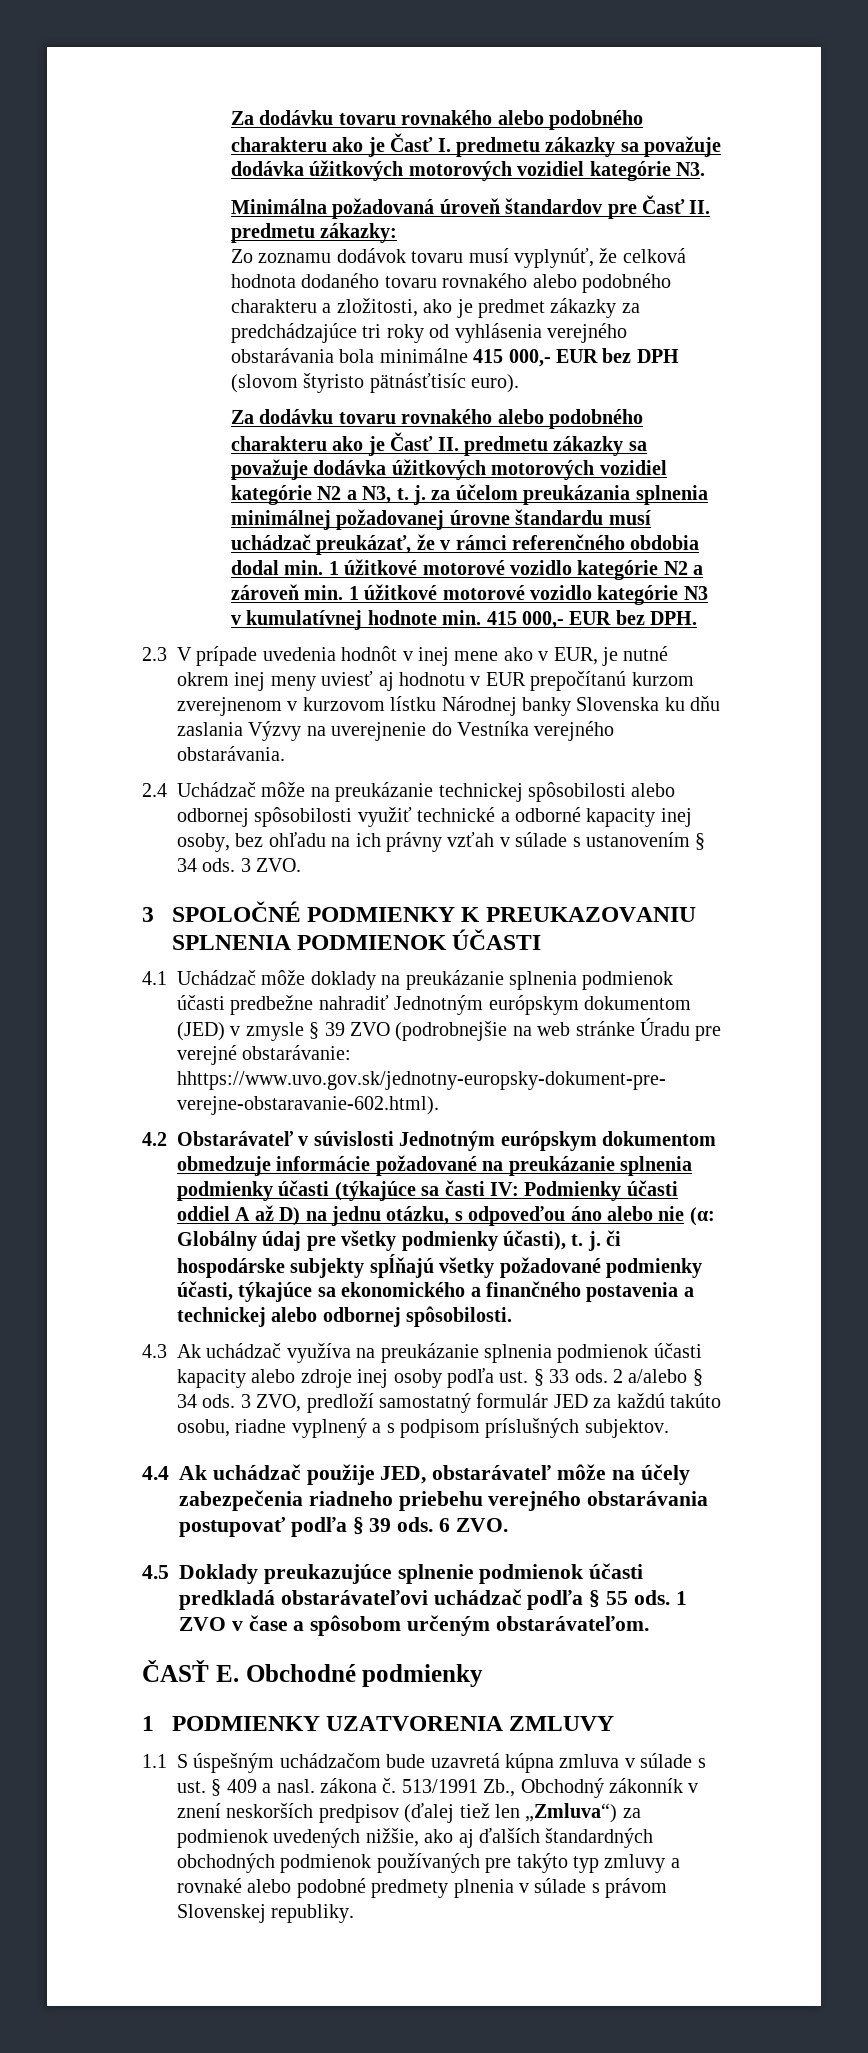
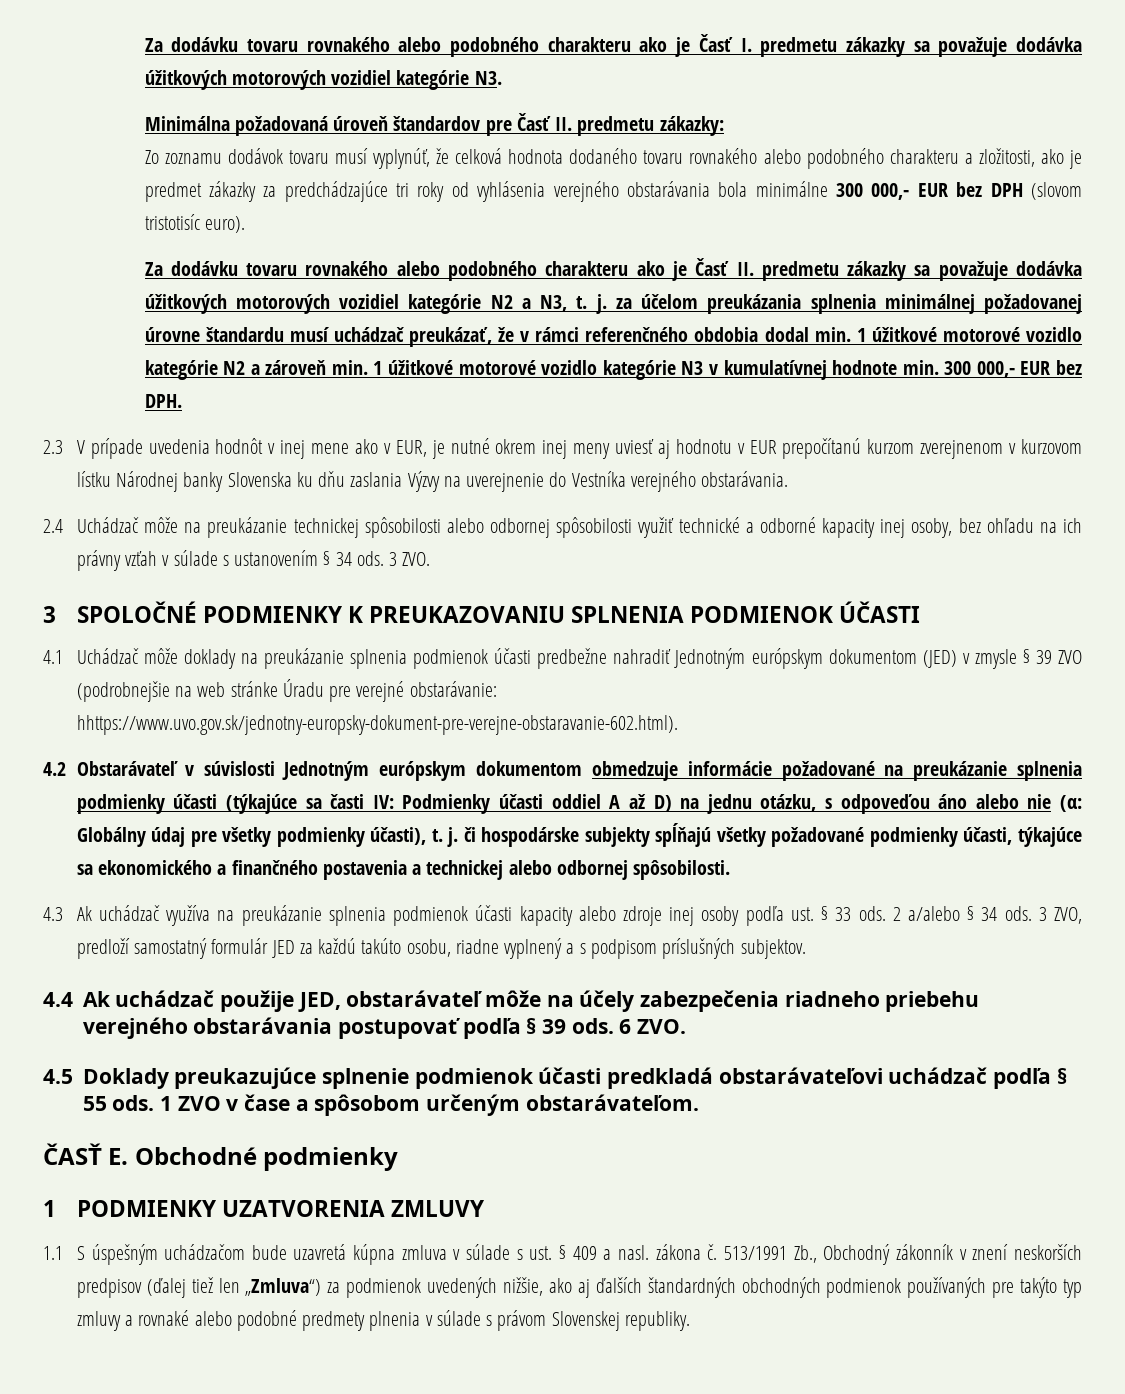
[473,349,504,363] 415 -> [836,183,864,197] 300
[303,373,466,393] štyristo pätnásťtisíc -> [144,214,200,230] tristotisíc
[486,611,517,625] 415 -> [944,361,972,375] 300

